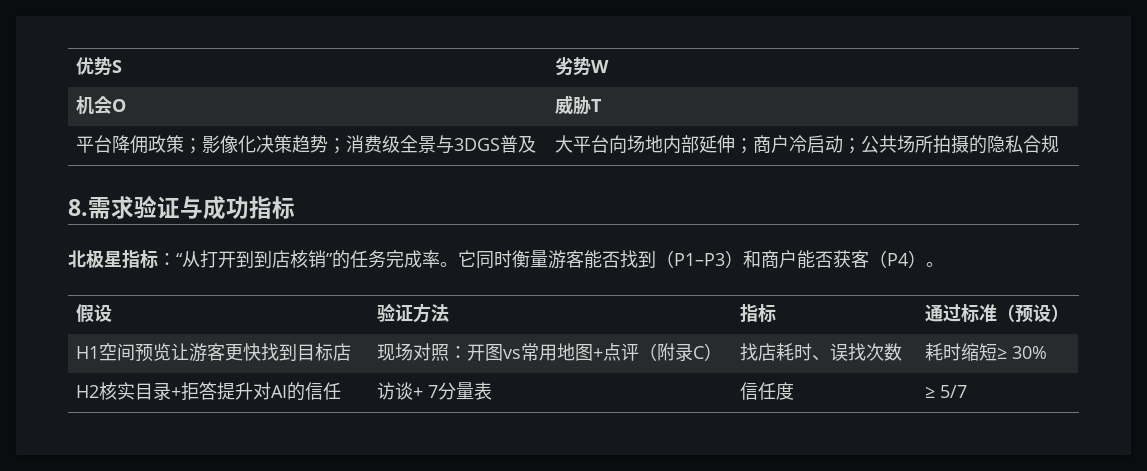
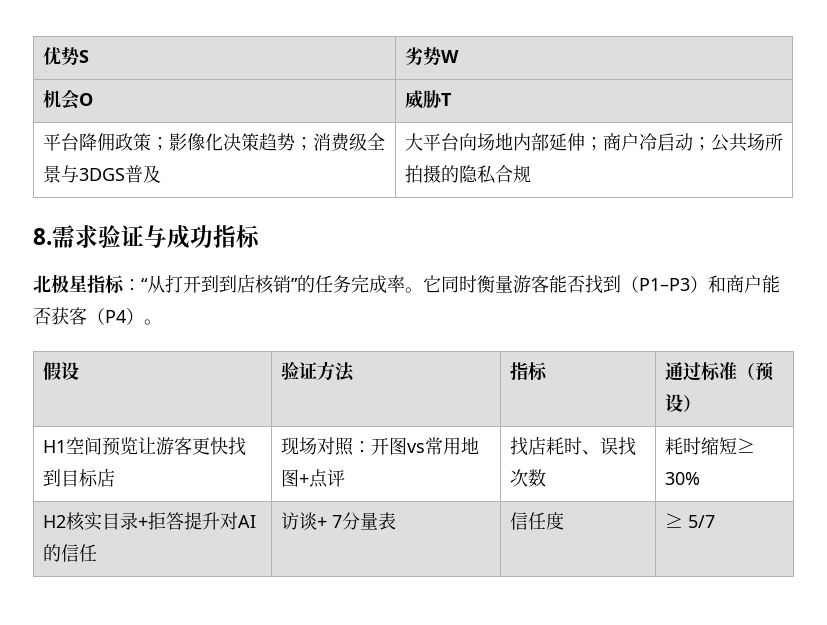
[639,343,723,361] （附录C） -> (345, 478) none

